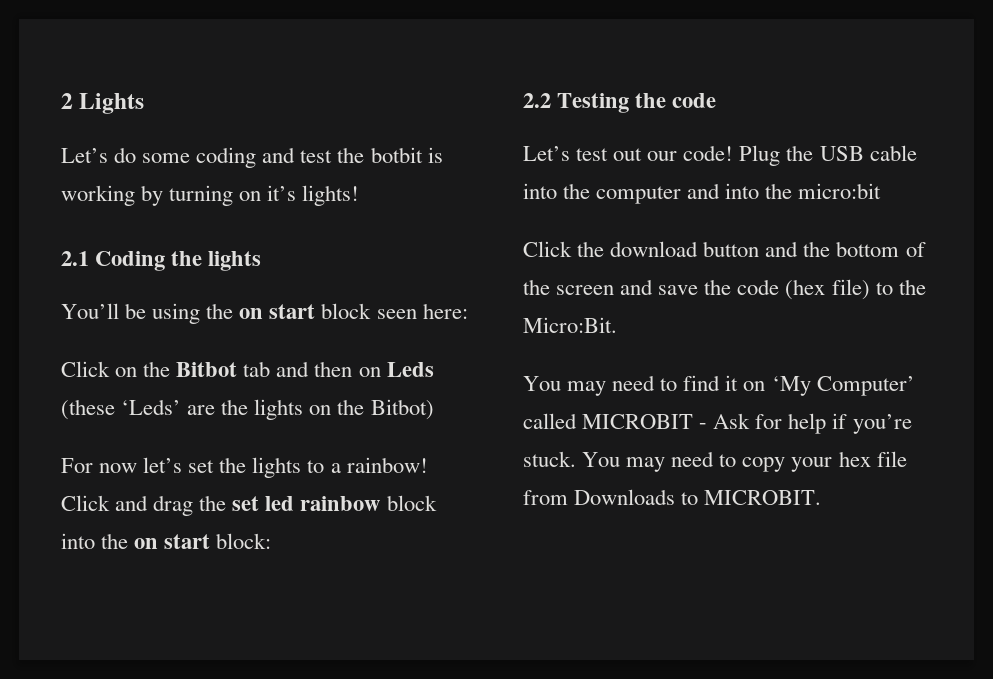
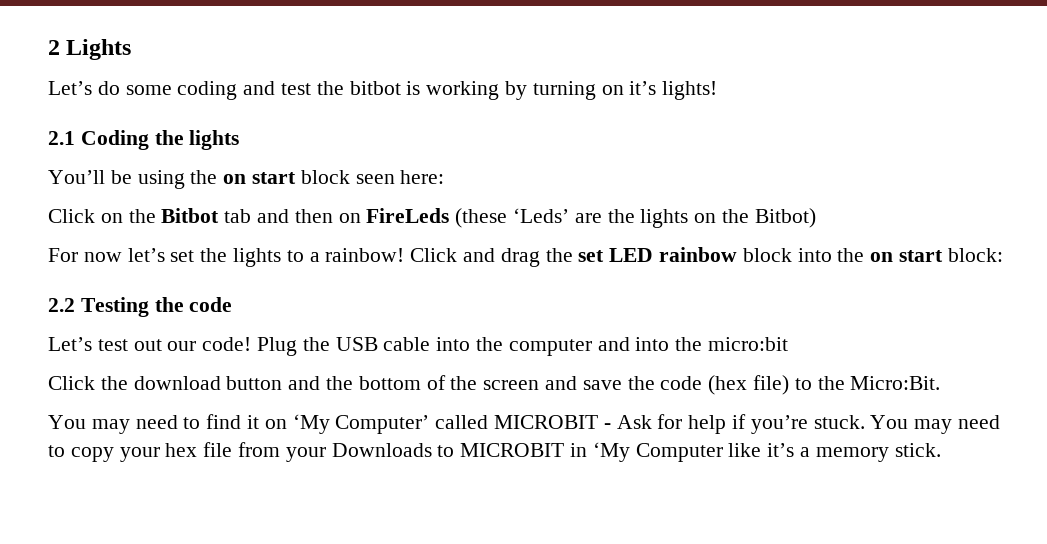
[370,147,423,163] botbit -> [349,81,401,95] bitbot
[386,362,434,377] Leds -> [366,208,450,223] FireLeds
[265,496,295,511] led -> [609,248,654,262] LED
(568, 497) none -> [285,447,326,462] your
[704,490,822,505] MICROBIT. -> [460,442,941,462] MICROBIT in ‘My Computer like it’s a memory stick.

